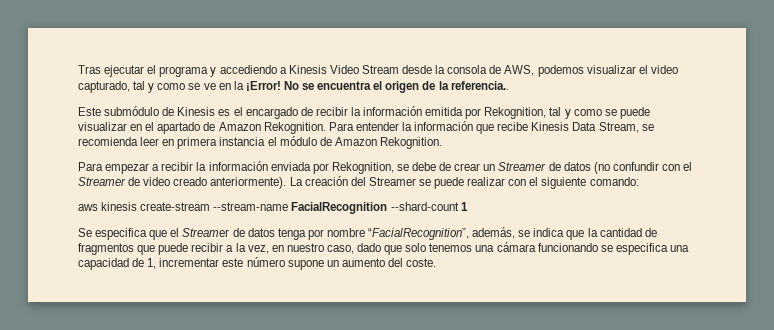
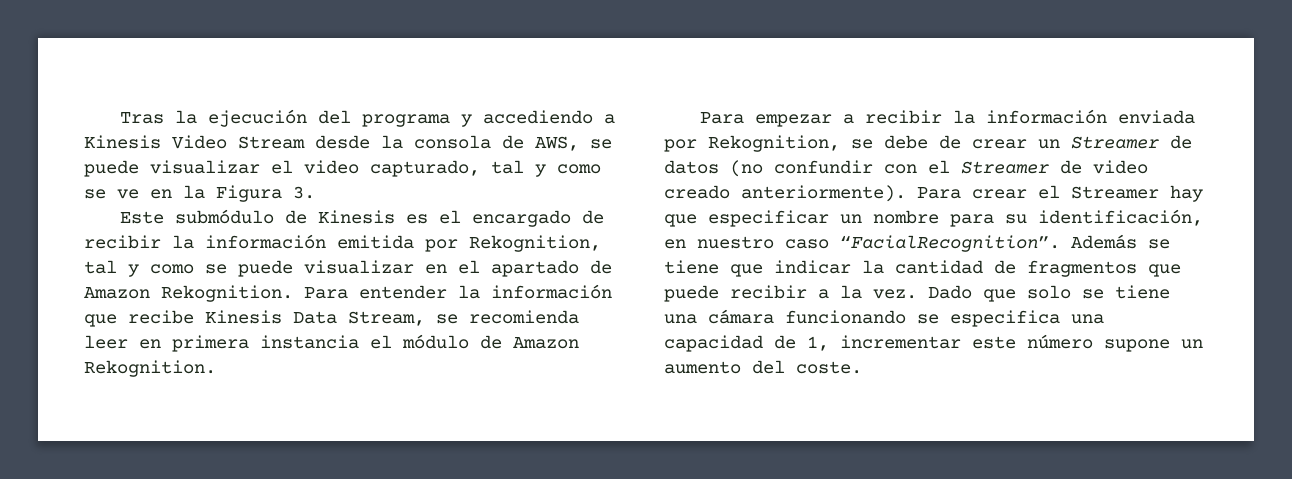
[104,65,157,77] ejecutar el -> [175,109,352,127] la ejecución del
[537,65,584,77] podemos -> [590,139,612,149] [84,160,139,177] se puede
[245,81,509,93] ¡Error! No se encuentra el origen de la referencia.. -> [216,185,315,202] Figura 3.
[289,176,639,189] [78,202,468,214] [78,227,585,240] La creación del Streamer se puede realizar con el siguiente comando: // aws kinesis create-stream --stream-name FacialRecognition --shard-count 1 // Se especifica que el Streamer de datos tenga por nombre “FacialRecognition”, además, se indica que -> [917,185,1203,202] [664,209,1203,227] [664,234,1170,252] [664,260,851,277] Para crear el Streamer hay que especificar un nombre para su identificación, en nuestro caso “FacialRecognition”. Además se tiene que indicar
[247,243,473,255] vez, en nuestro caso, dado que solo tenemos -> [873,285,1170,302] vez. Dado que solo se tiene

